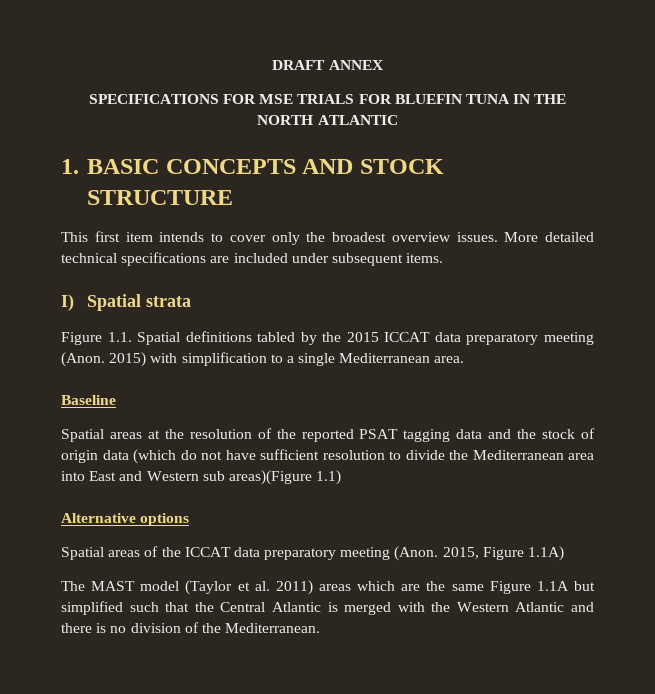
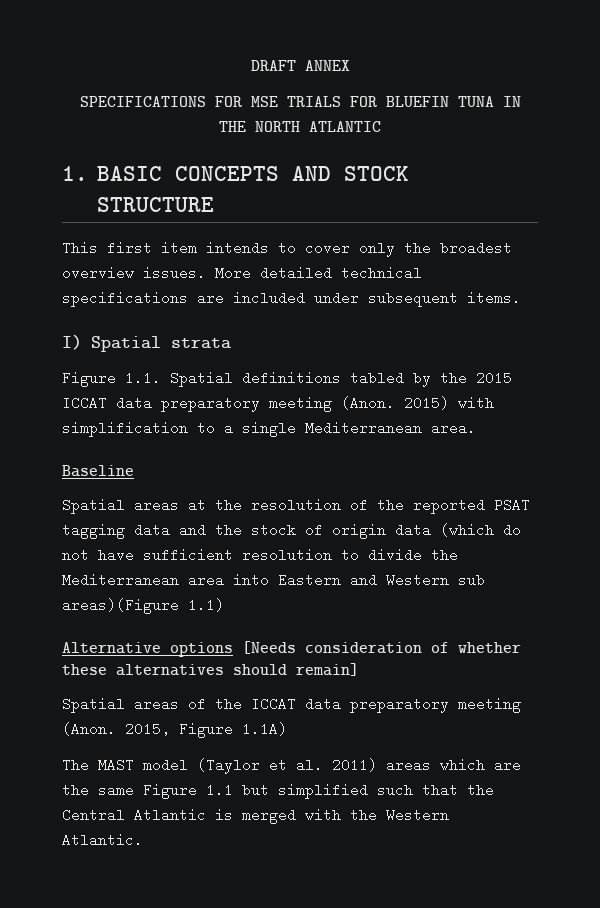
[89,471,117,481] East -> [278,573,341,587] Eastern
(190, 519) none -> [242,641,521,654] [62,663,359,676] [Needs consideration of whether these alternatives should remain]
[536,581,569,591] 1.1A -> [206,783,233,797] 1.1
[515,602,594,612] [61,622,321,633] Atlantic and there is no division of the Mediterranean. -> [62,833,143,847] Atlantic.

